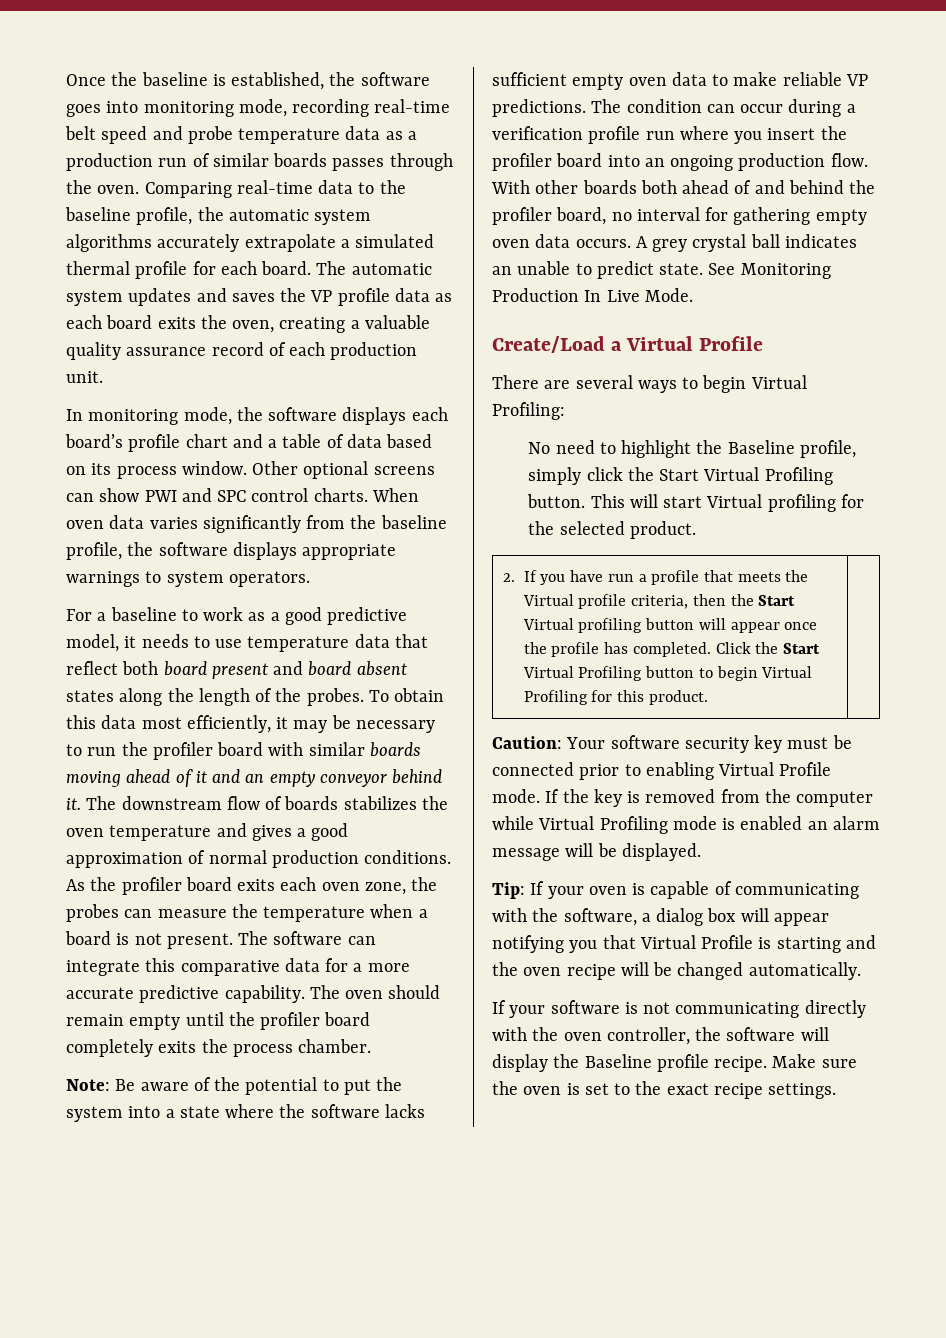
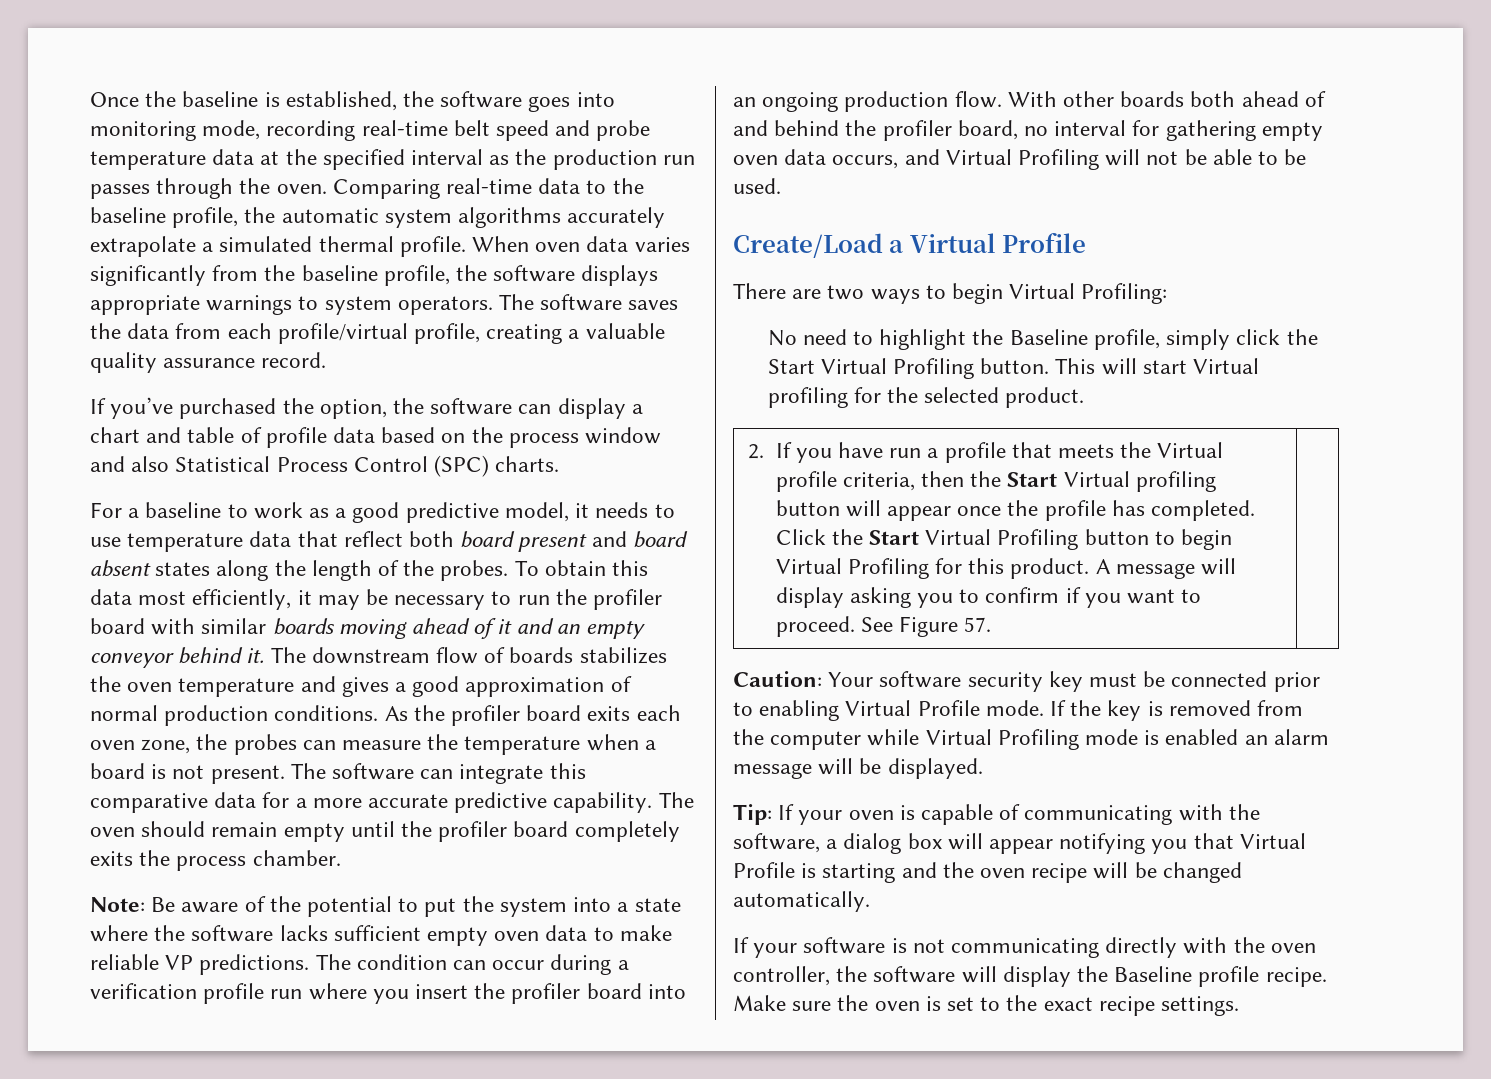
[385,131,417,140] [66,153,328,171] as a production run of similar boards -> [260,149,695,170] at the specified interval as the production run
[135,261,432,279] [66,288,453,306] [66,315,430,333] [66,342,418,360] [66,371,103,383] [66,407,448,425] [65,434,433,452] [66,461,435,479] [66,488,368,502] profile for each board. The automatic system updates and saves the VP profile data as each board exits the oven, creating a valuable quality assurance record of each production unit. // In monitoring mode, the software displays each board’s profile chart and a table of data based on its process window. Other optional screens can show PWI and SPC control charts. -> [399,236,466,257] profile.
(310, 579) none -> [499,294,679,311] [90,323,665,344] [90,352,327,373] [90,397,643,419] [90,427,662,448] [90,455,560,477] The software saves the data from each profile/virtual profile, creating a valuable quality assurance record. // If you’ve purchased the option, the software can display a chart and table of profile data based on the process window and also Statistical Process Control (SPC) charts.
[575,234,857,252] [492,261,831,279] [492,288,693,302] occurs. A grey crystal ball indicates an unable to predict state. See Monitoring Production In Live Mode. -> [832,149,1307,170] [733,178,781,194] occurs, and Virtual Profiling will not be able to be used.
[575,375,633,389] several -> [827,285,865,300] two
(708, 697) none -> [1095,558,1237,579] [775,587,1202,608] [775,616,992,637] A message will display asking you to confirm if you want to proceed. See Figure 57.

